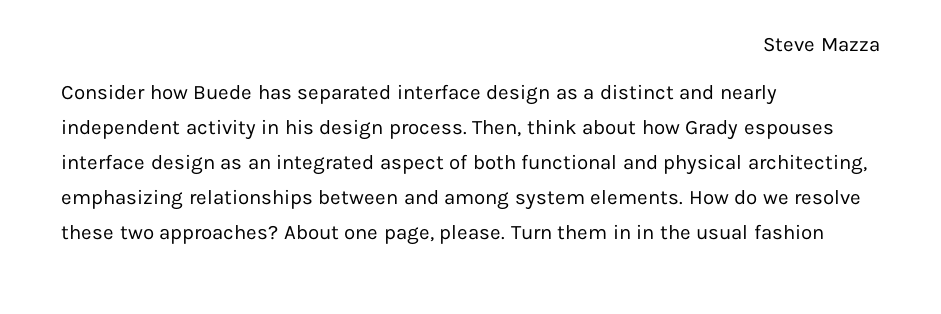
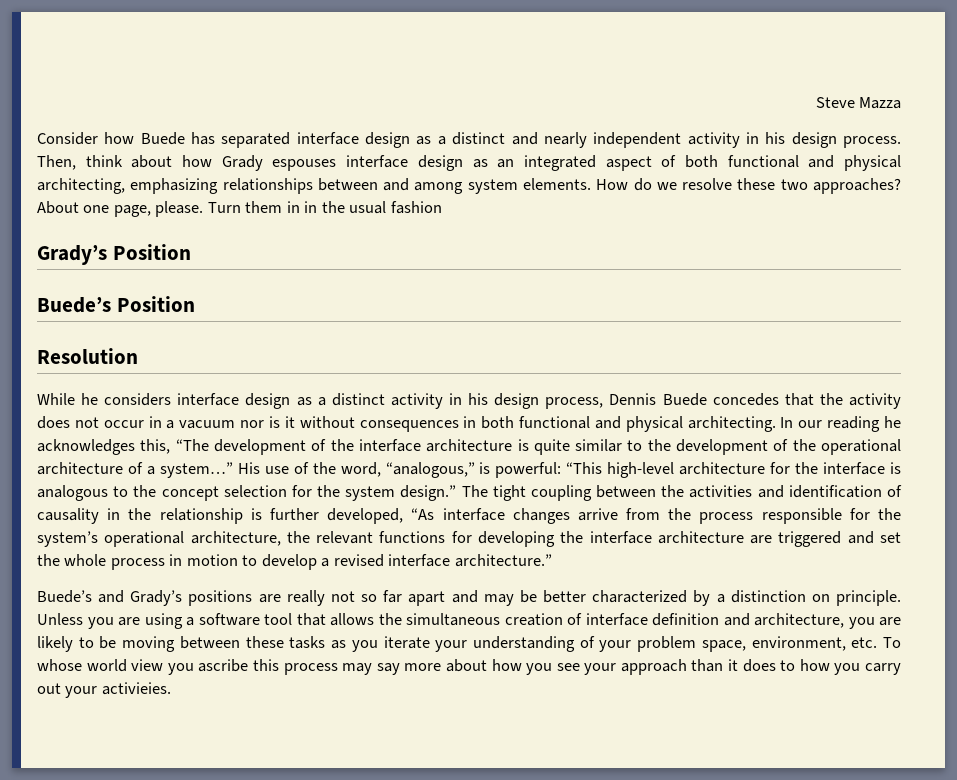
(824, 232) none -> [37,244,191,265] [37,296,195,313] [37,348,138,364] [37,393,901,409] [37,416,902,432] [37,439,901,455] [37,462,902,478] [37,485,902,501] [37,508,901,524] [37,531,902,547] [37,554,552,570] [37,590,901,606] [37,613,901,629] [37,636,901,652] [37,659,902,675] [37,682,171,698] // Grady’s Position // Buede’s Position // Resolution // While he considers interface design as a distinct activity in his design process, Dennis Buede concedes that the activity does not occur in a vacuum nor is it without consequences in both functional and physical architecting. In our reading he acknowledges this, “The development of the interface architecture is quite similar to the development of the operational architecture of a system…” His use of the word, “analogous,” is powerful: “This high-level architecture for the interface is analogous to the concept selection for the system design.” The tight coupling between the activities and identification of causality in the relationship is further developed, “As interface changes arrive from the process responsible for the system’s operational architecture, the relevant functions for developing the interface architecture are triggered and set the whole process in motion to develop a revised interface architecture.” // Buede’s and Grady’s positions are really not so far apart and may be better characterized by a distinction on principle. Unless you are using a software tool that allows the simultaneous creation of interface definition and architecture, you are likely to be moving between these tasks as you iterate your understanding of your problem space, environment, etc. To whose world view you ascribe this process may say more about how you see your approach than it does to how you carry out your activieies.

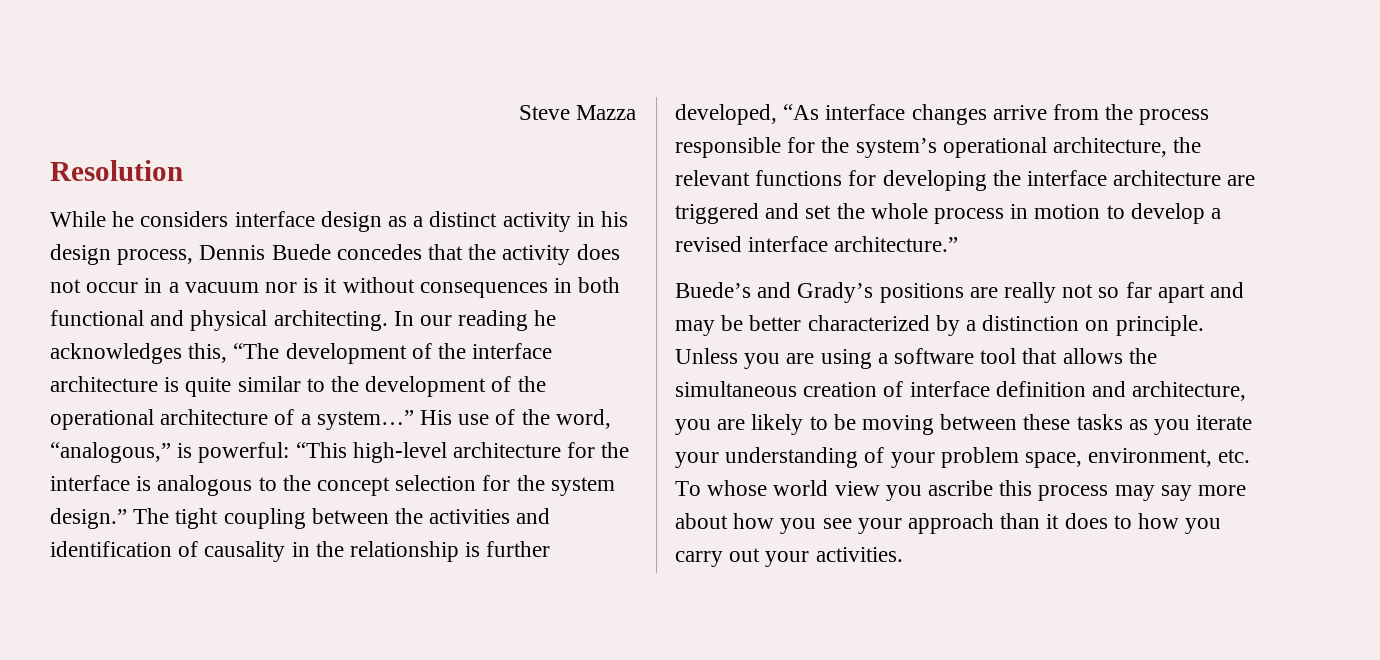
[37,132,902,148] [37,155,901,171] [37,178,902,194] [37,201,442,217] [37,244,191,265] [37,296,195,313] // Consider how Buede has separated interface design as a distinct and nearly independent activity in his design process. Then, think about how Grady espouses interface design as an integrated aspect of both functional and physical architecting, emphasizing relationships between and among system elements. How do we resolve these two approaches? About one page, please. Turn them in in the usual fashion // Grady’s Position // Buede’s Position -> (636, 112) none
[101,682,171,695] activieies. -> [815,547,903,562] activities.

